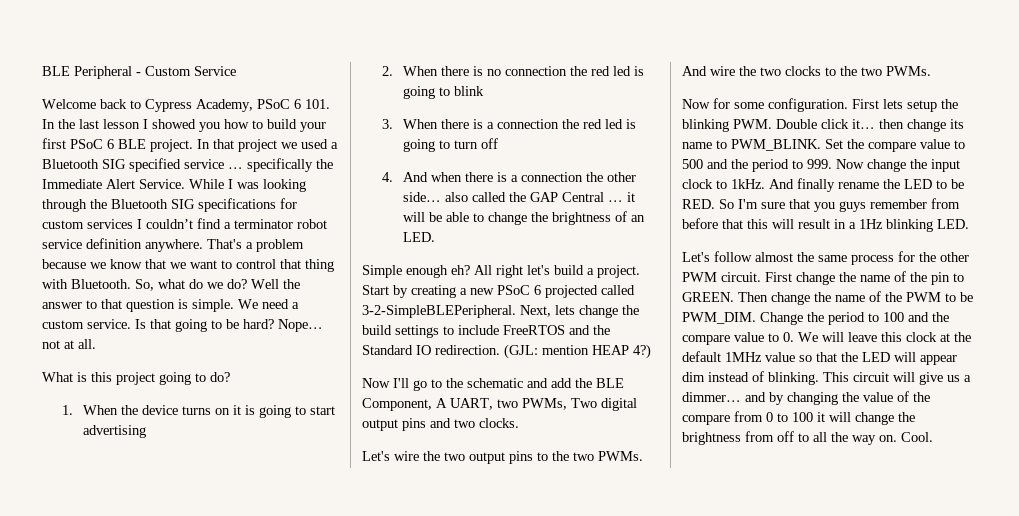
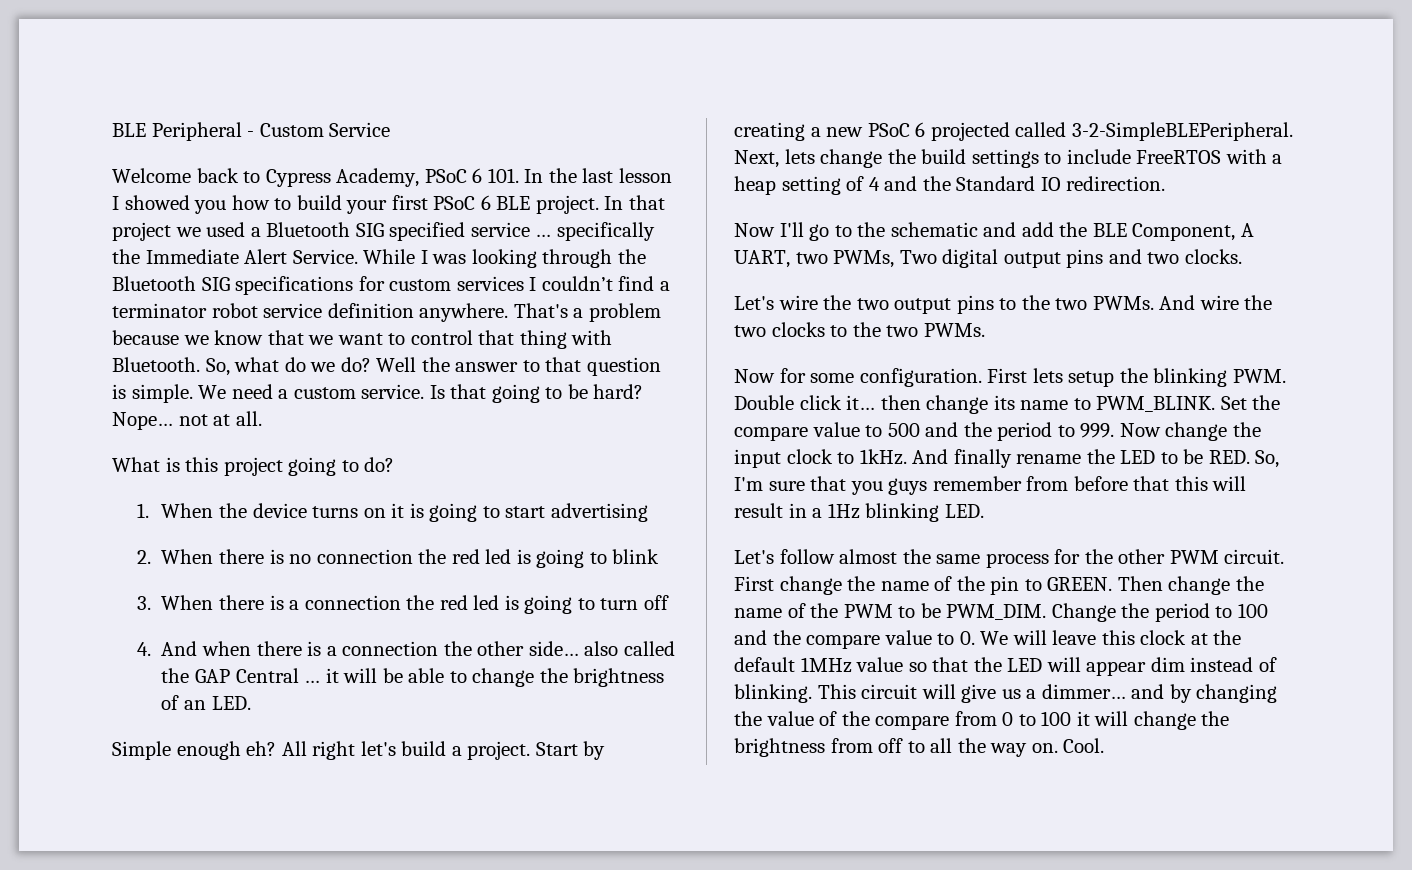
(565, 330) none -> [1225,149,1283,164] [734,176,880,195] with a heap setting of 4
[504,344,651,359] (GJL: mention HEAP 4?) -> (1166, 183) none
[719,199,734,209] So -> [1255,450,1280,468] So,

